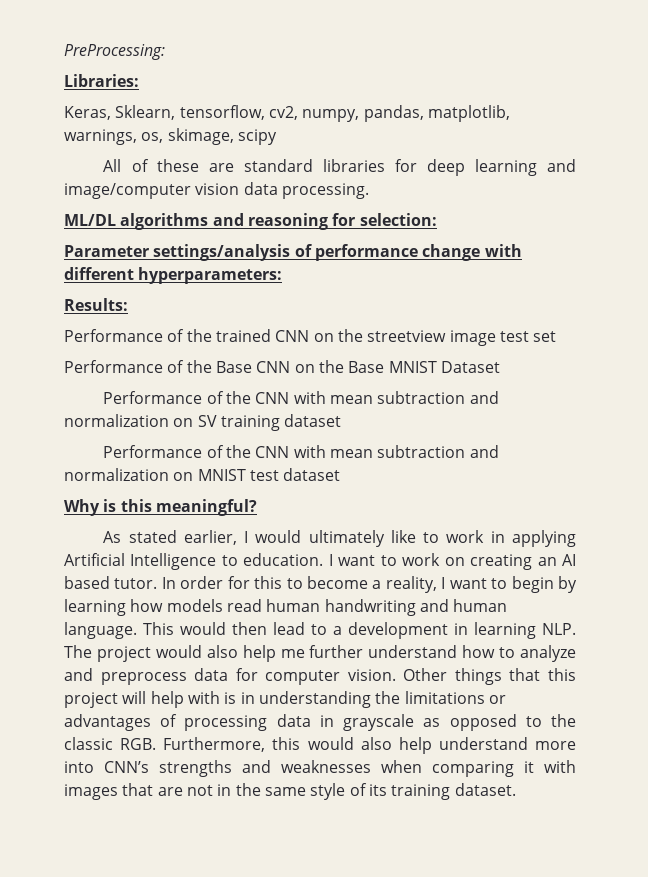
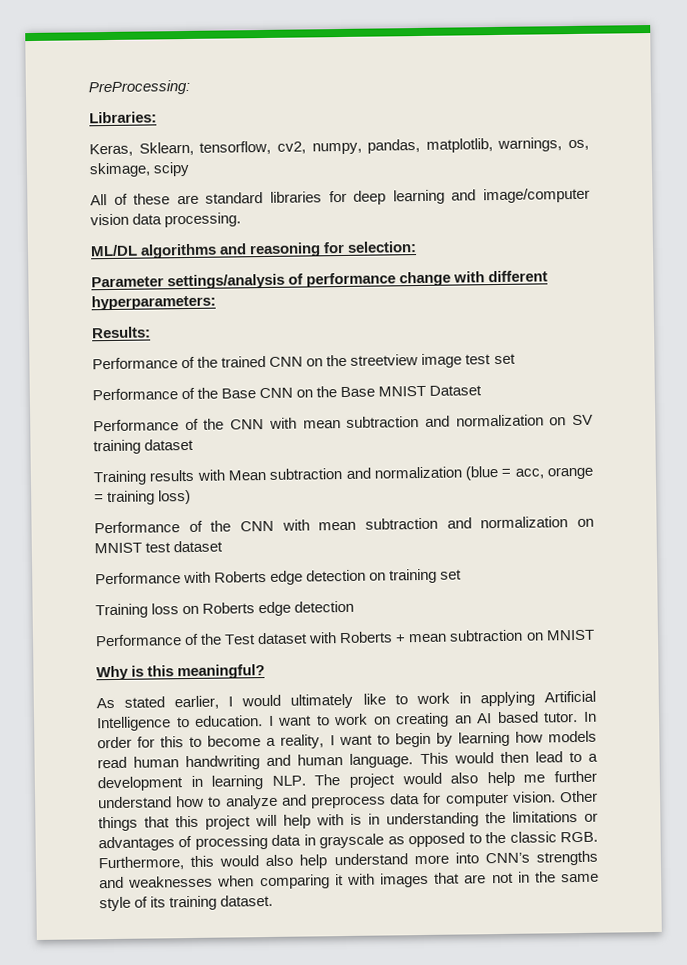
(342, 420) none -> [93,465,593,486] [94,489,192,506] // Training results with Mean subtraction and normalization (blue = acc, orange = training loss)
(341, 474) none -> [95,568,463,585] [95,600,355,619] [95,629,595,647] // Performance with Roberts edge detection on training set // Training loss on Roberts edge detection // Performance of the Test dataset with Roberts + mean subtraction on MNIST

